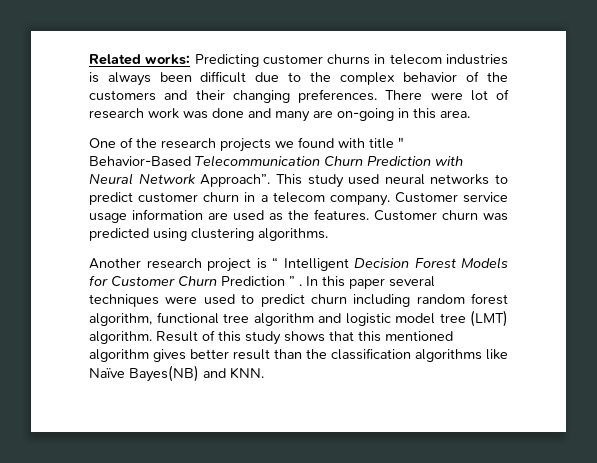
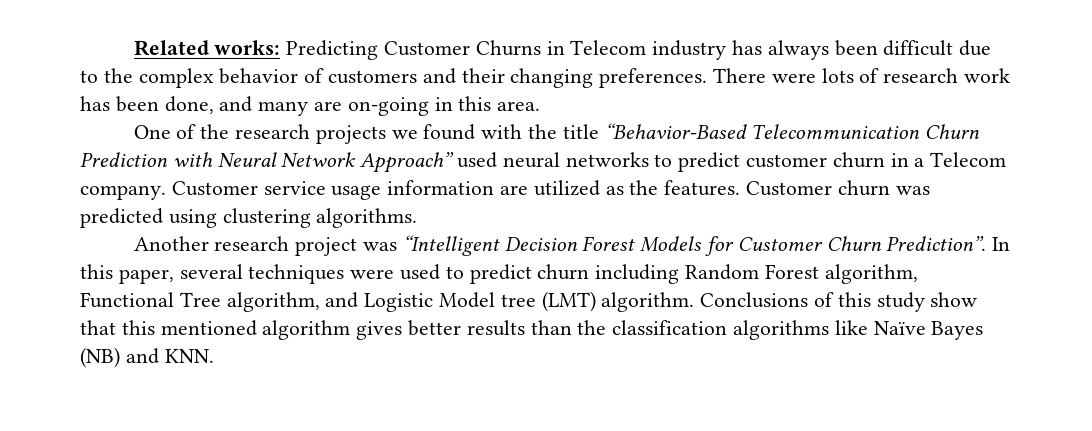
[262,54,508,65] [89,72,99,83] customer churns in telecom industries is -> [383,40,763,60] Customer Churns in Telecom industry has
[487,72,509,82] the -> (325, 75) none
[470,90,488,101] lot -> [821,68,854,83] lots
[183,108,244,119] was done -> [80,96,214,114] has been done,
[369,137,404,149] [89,156,191,167] title " Behavior-Based -> [528,123,747,139] the title “Behavior-Based
[200,174,344,188] Approach”. This study -> [360,152,455,173] Approach”
[272,192,325,203] telecom -> [930,152,1007,167] Telecom
[233,210,264,221] used -> [533,180,600,196] utilized
[256,257,349,271] is “ Intelligent -> [362,235,500,256] was “Intelligent
[221,276,302,286] Prediction ” . -> [886,236,987,251] Prediction”.
[349,278,385,289] paper -> [118,269,174,284] paper,
[416,293,508,305] [89,312,435,326] random forest algorithm, functional tree algorithm and logistic model -> [685,264,918,284] [80,292,496,312] Random Forest algorithm, Functional Tree algorithm, and Logistic Model
[156,331,198,342] Result -> [700,292,809,308] Conclusions
[284,331,325,342] shows -> [930,292,978,307] show
[233,349,270,360] result -> [466,320,525,336] results
[129,365,199,382] Bayes(NB) -> [931,321,984,340] [80,347,120,368] Bayes (NB)

